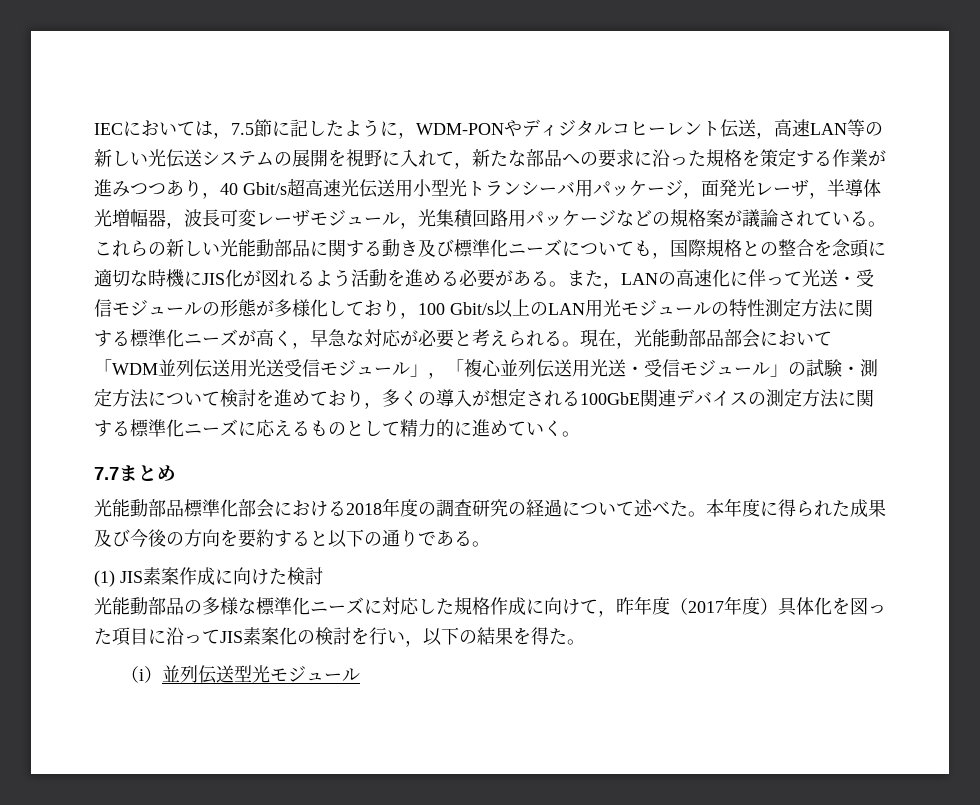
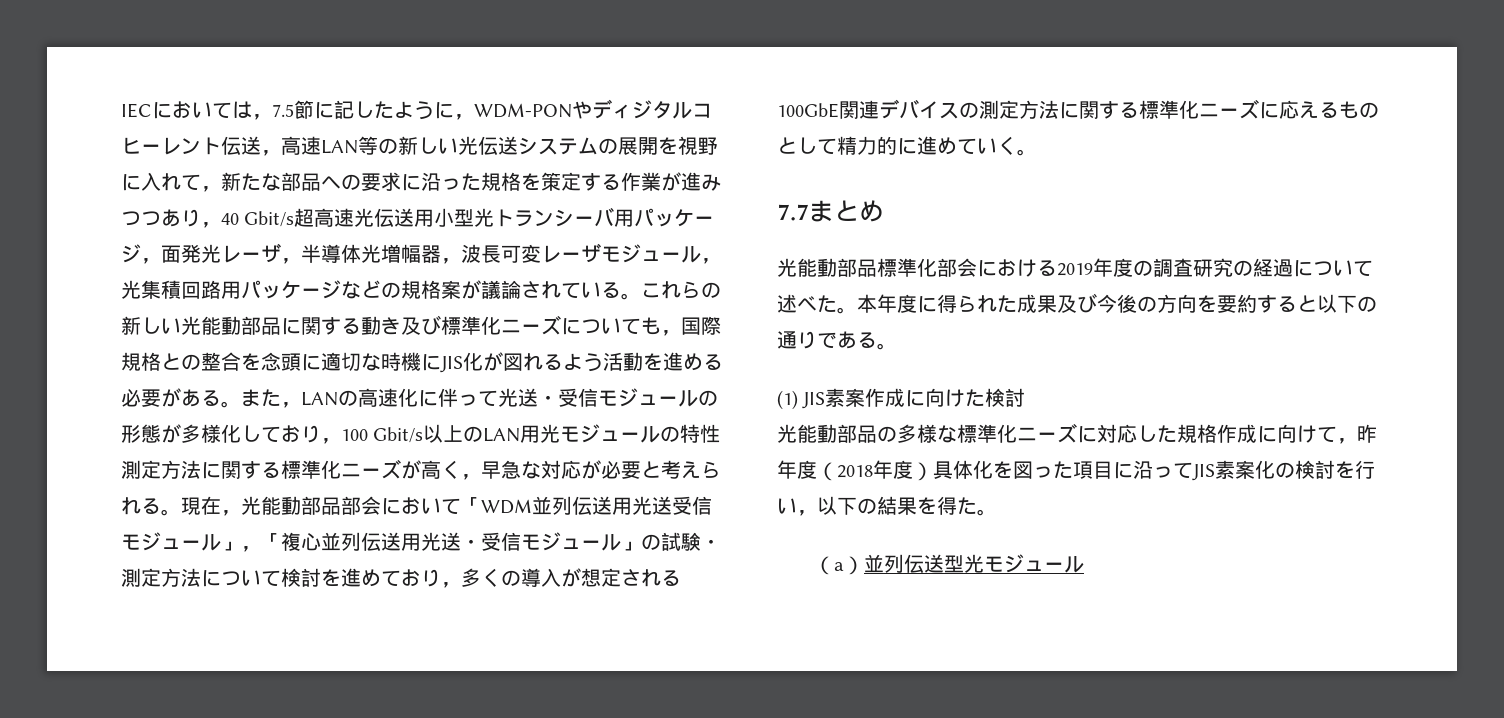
[346,503,382,515] 2018 -> [1057,263,1093,276] 2019
[688,601,724,613] 2017 -> [837,465,873,478] 2018
[139,669,145,681] i -> [833,562,844,571] a

